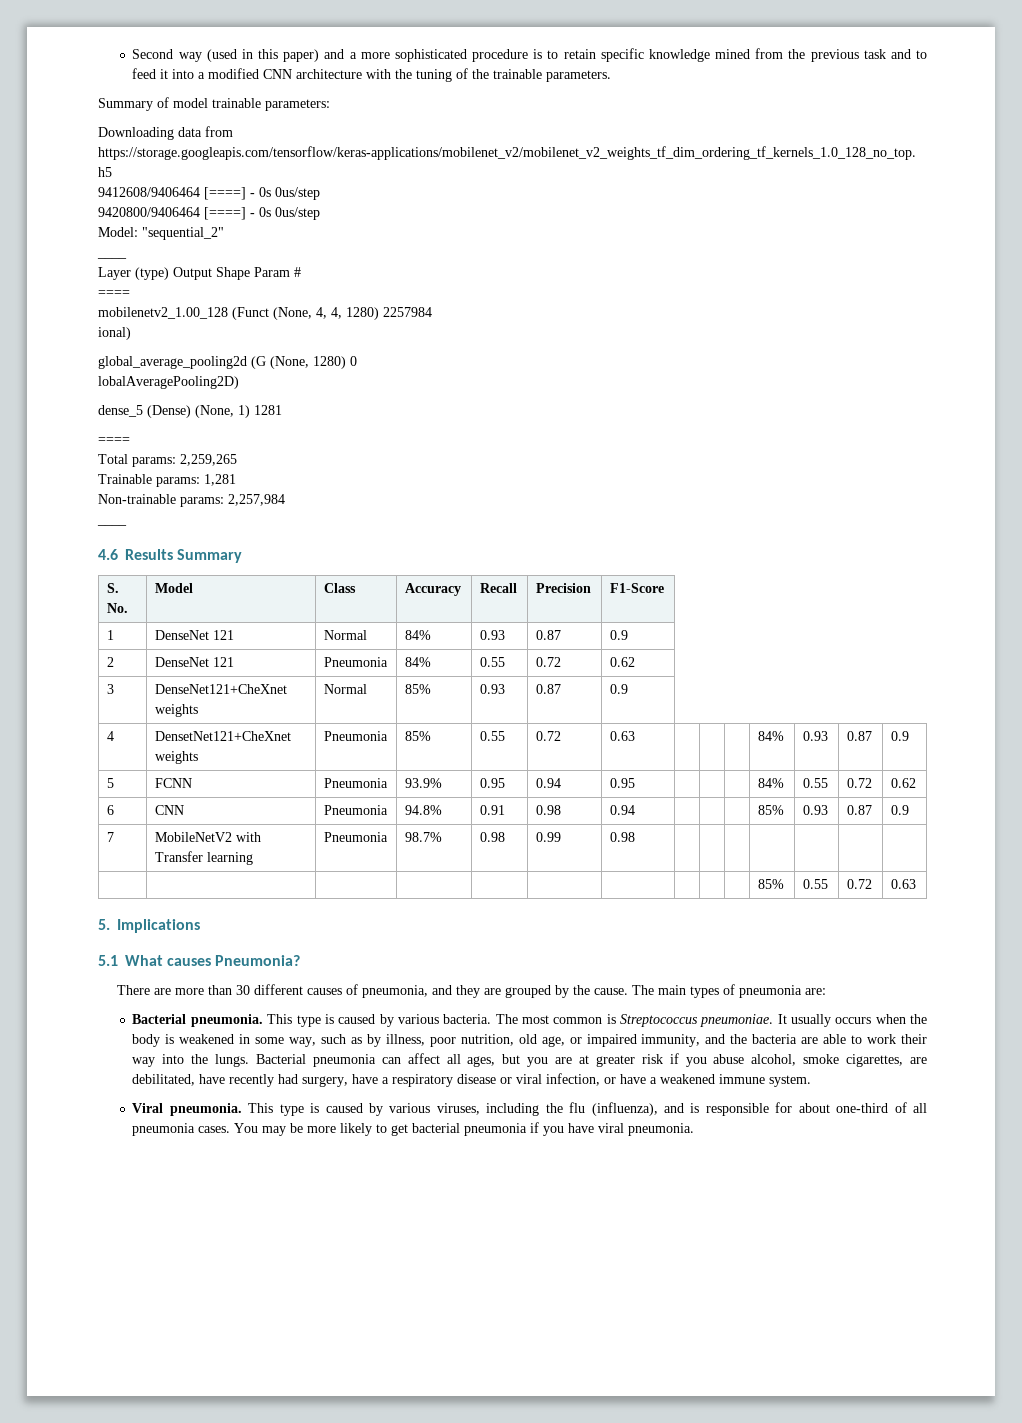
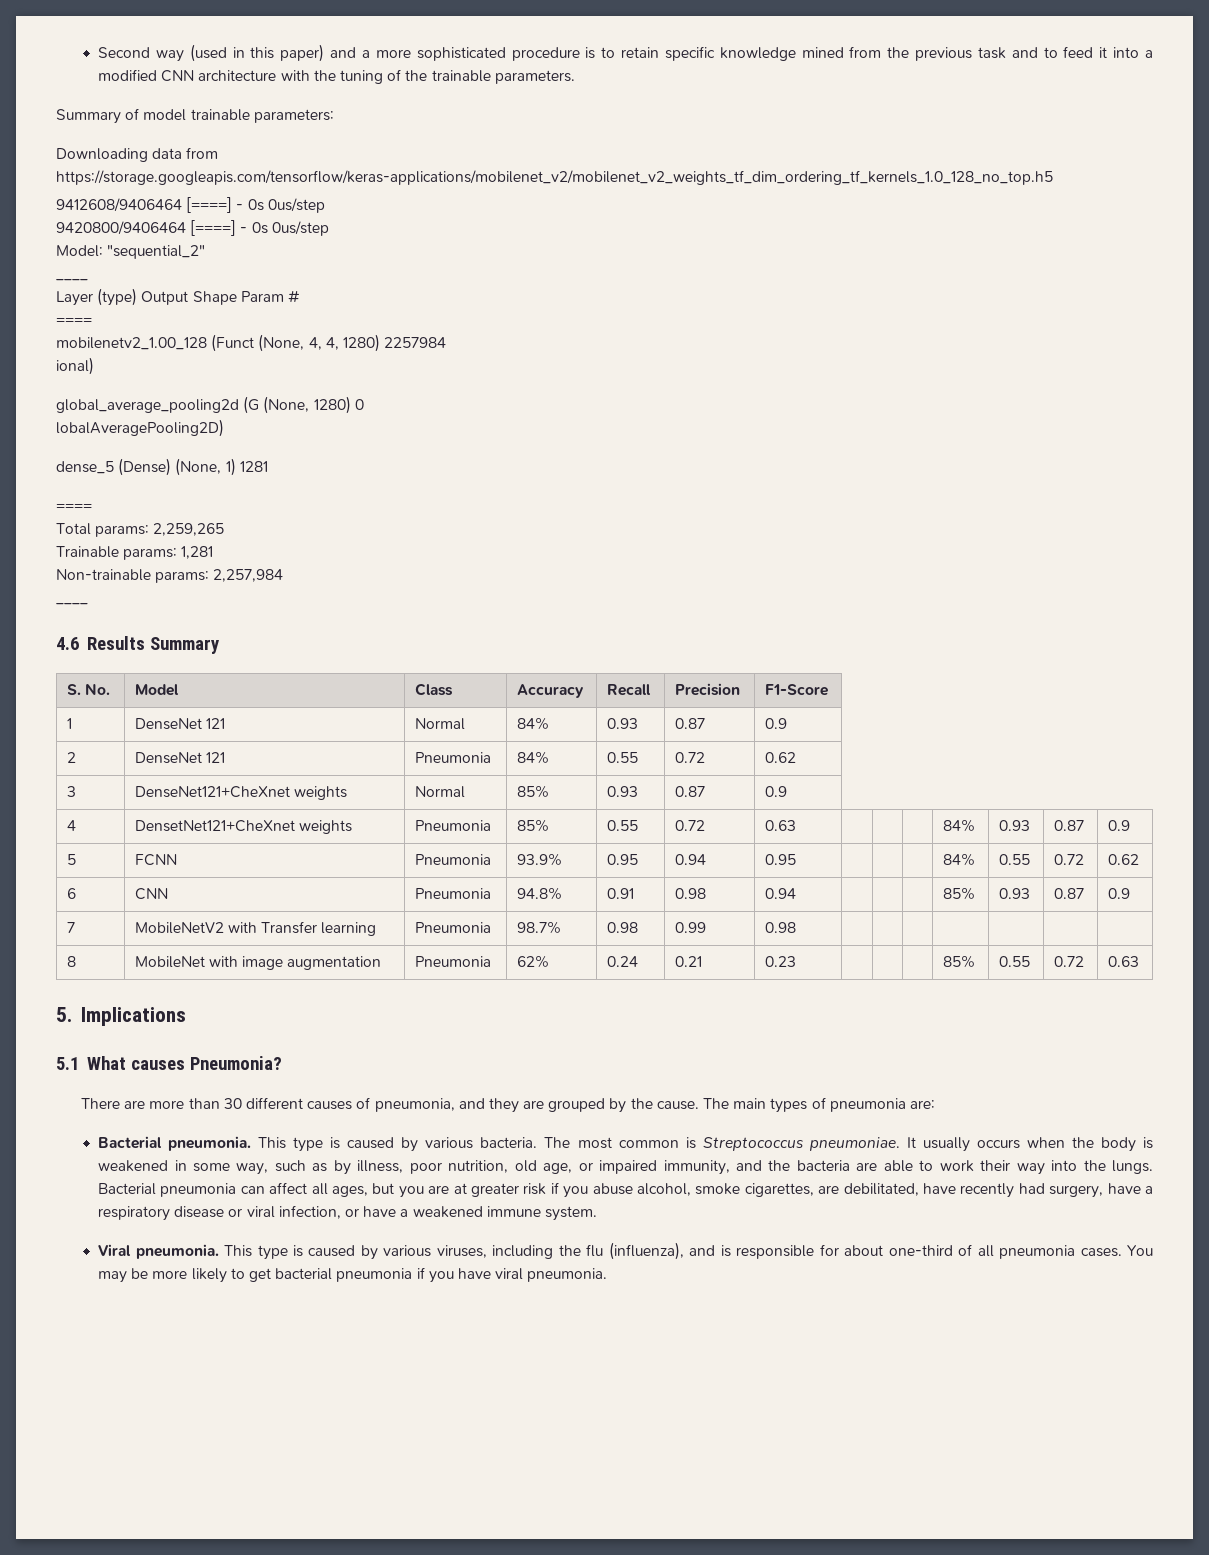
(635, 837) | | | | | | -> [66,956,76,967] [134,956,382,970] [414,956,491,967] [516,955,549,968] [606,956,638,967] [674,956,702,967] [764,956,796,967] 8 | MobileNet with image augmentation | Pneumonia | 62% | 0.24 | 0.21 | 0.23

